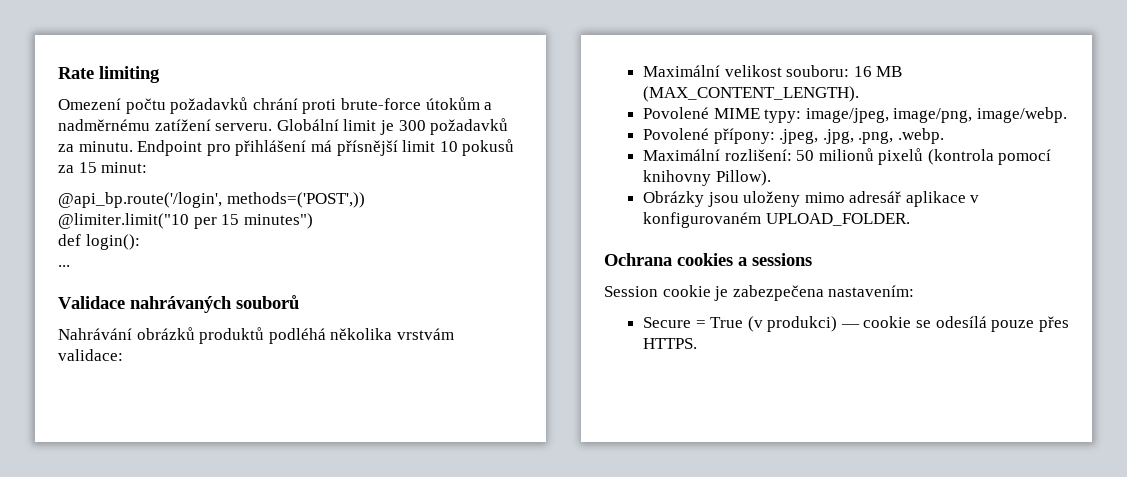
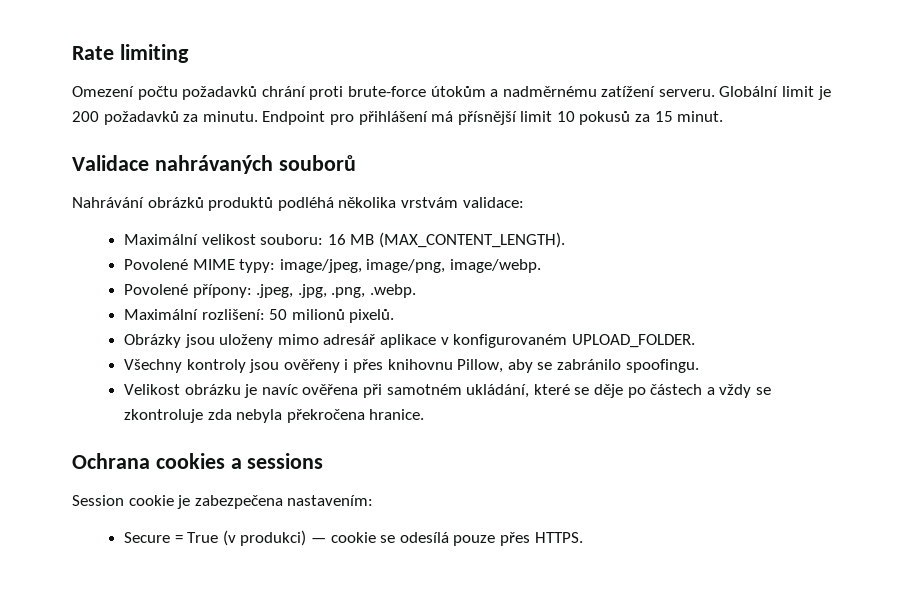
[398,120,426,131] 300 -> [72,111,99,122] 200
[101,162,148,173] [58,192,365,208] [58,213,313,229] [58,234,140,250] [58,265,70,267] minut: // @api_bp.route('/login', methods=('POST',)) // @limiter.limit("10 per 15 minutes") // def login(): // ... -> [677,111,724,122] minut.
[878,148,1052,165] [642,170,771,186] pixelů (kontrola pomocí knihovny Pillow). -> [349,309,395,323] pixelů.
(910, 219) none -> [124,359,699,373] [124,384,771,398] [124,409,425,423] // Všechny kontroly jsou ověřeny i přes knihovnu Pillow, aby se zabránilo spoofingu. // Velikost obrázku je navíc ověřena při samotném ukládání, které se děje po částech a vždy se zkontroluje zda nebyla překročena hranice.

